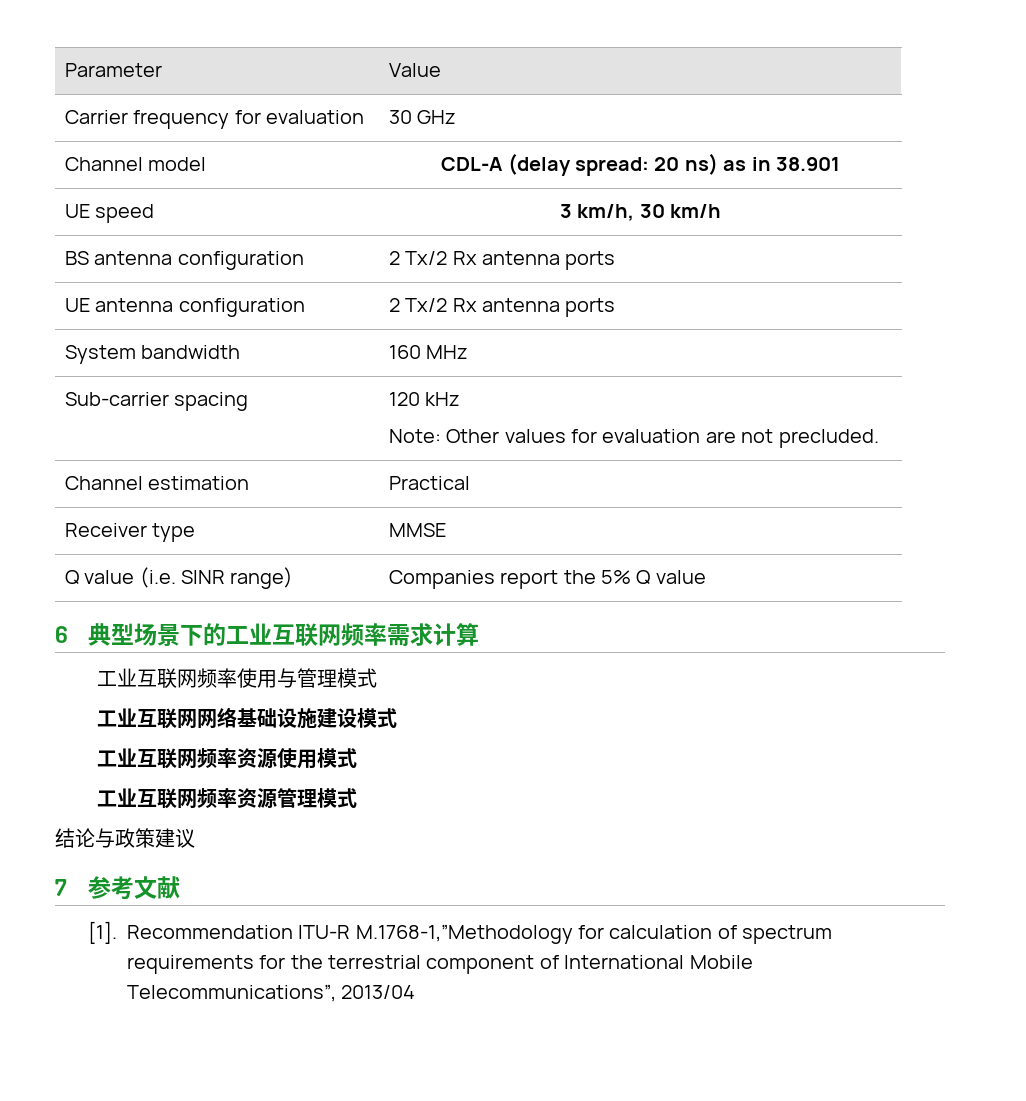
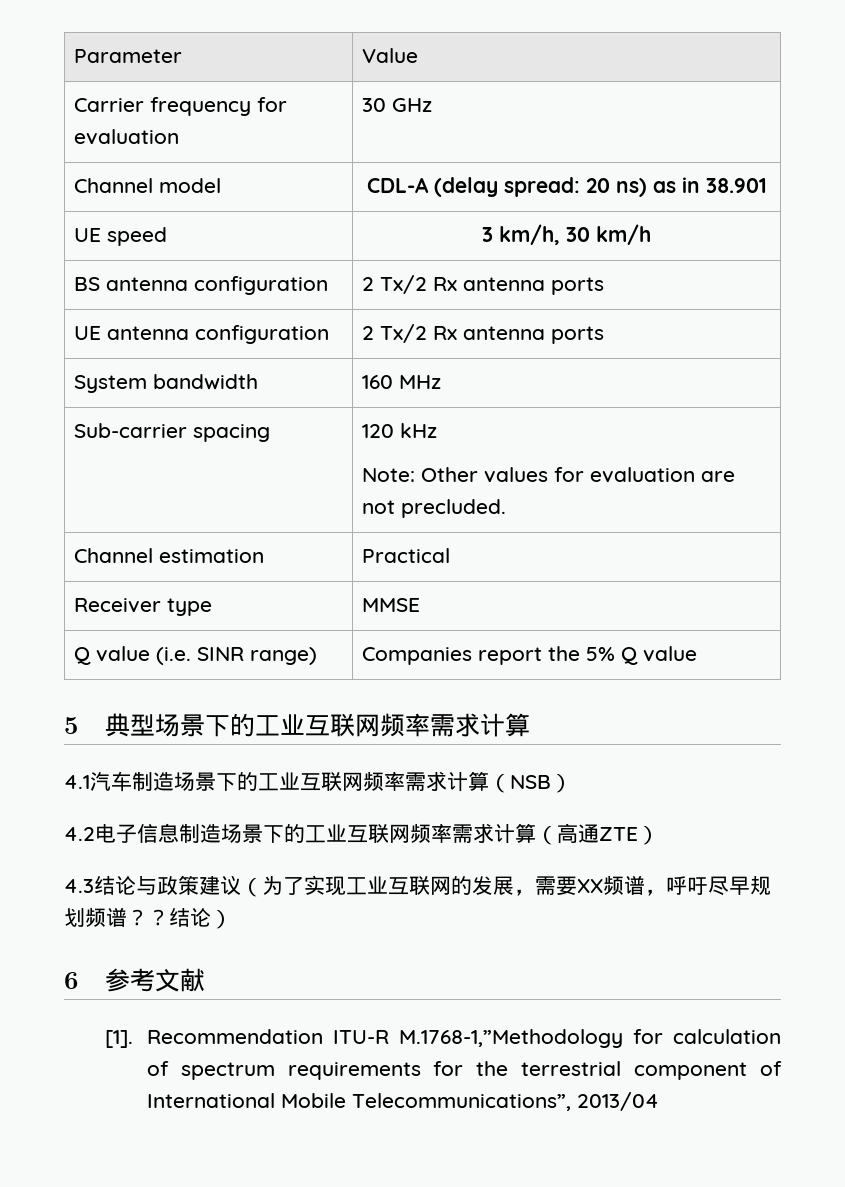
[55,626,68,643] 6 -> [64,717,78,734] 5
[97,668,378,689] [97,707,398,729] [97,748,358,769] [97,788,358,809] [55,828,195,848] [55,879,67,896] 工业互联网频率使用与管理模式 // 工业互联网网络基础设施建设模式 // 工业互联网频率资源使用模式 // 工业互联网频率资源管理模式 // 结论与政策建议 // 7 -> [64,771,572,793] [64,823,659,845] [64,875,771,897] [64,907,232,929] [64,972,78,989] 4.1汽车制造场景下的工业互联网频率需求计算（NSB） // 4.2电子信息制造场景下的工业互联网频率需求计算（高通ZTE） // 4.3结论与政策建议（为了实现工业互联网的发展，需要XX频谱，呼吁尽早规划频谱？？结论） // 6

